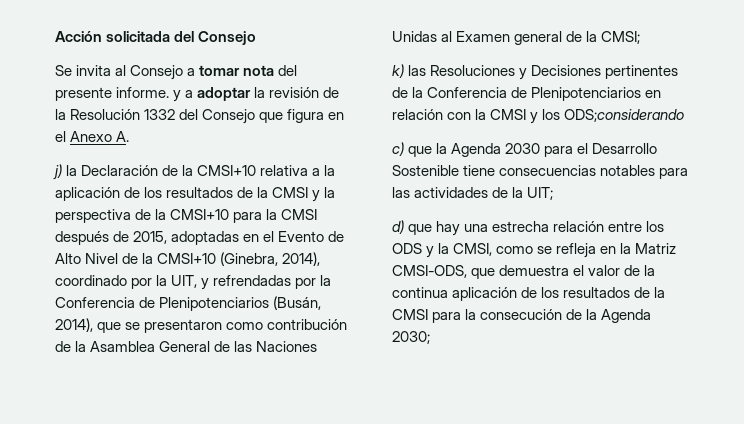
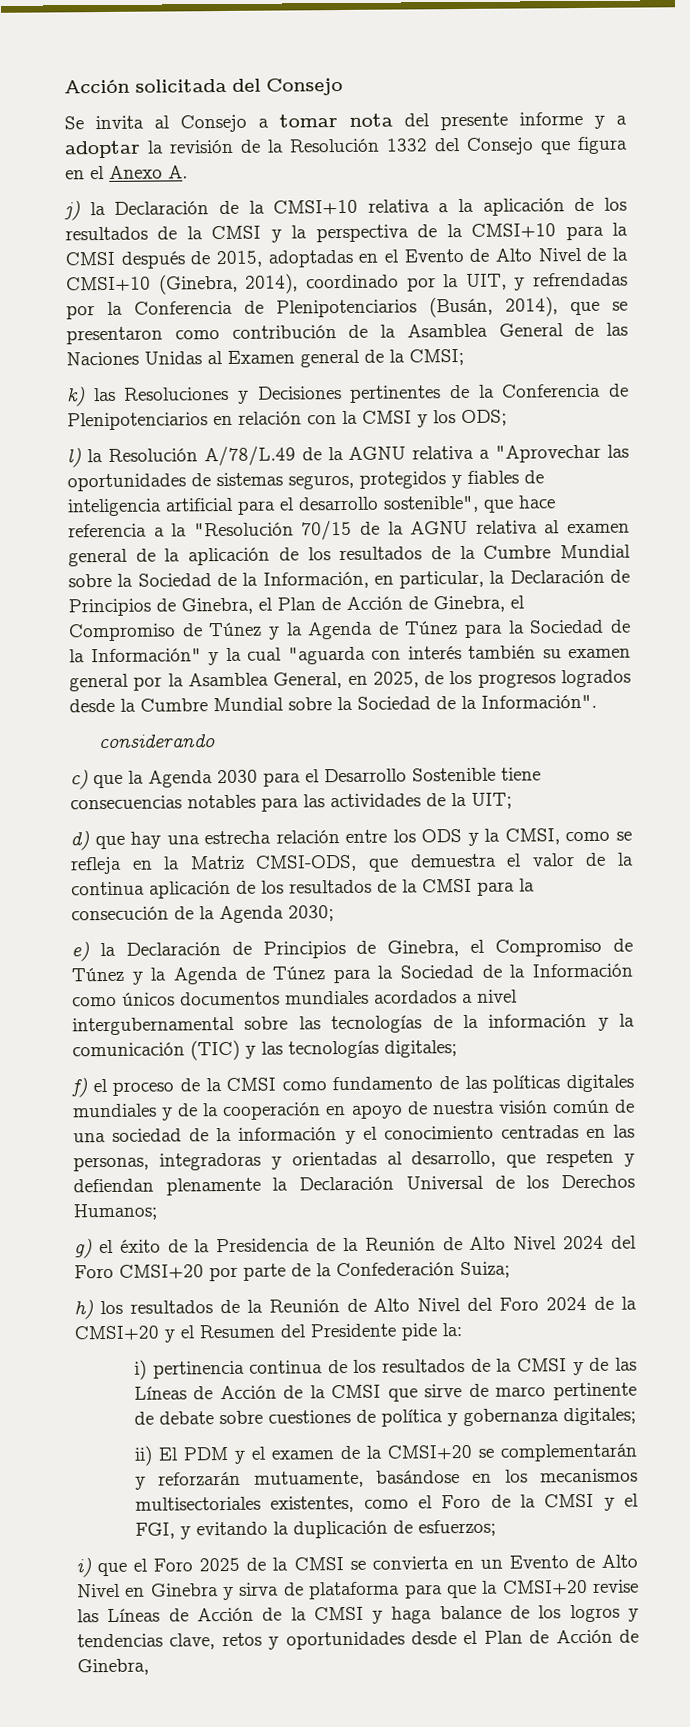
[116,87,170,98] informe. -> [519,111,583,126] informe
[564,109,685,122] ODS;considerando -> [461,409,507,427] [67,444,629,468] [67,470,544,492] [67,495,556,517] [68,519,631,541] [68,544,631,567] [68,569,630,589] [68,595,525,617] [68,619,631,642] [69,645,631,666] [69,669,631,692] [69,694,597,713] [98,734,217,749] ODS; // l) la Resolución A/78/L.49 de la AGNU relativa a "Aprovechar las oportunidades de sistemas seguros, protegidos y fiables de inteligencia artificial para el desarrollo sostenible", que hace referencia a la "Resolución 70/15 de la AGNU relativa al examen general de la aplicación de los resultados de la Cumbre Mundial sobre la Sociedad de la Información, en particular, la Declaración de Principios de Ginebra, el Plan de Acción de Ginebra, el Compromiso de Túnez y la Agenda de Túnez para la Sociedad de la Información" y la cual "aguarda con interés también su examen general por la Asamblea General, en 2025, de los progresos logrados desde la Cumbre Mundial sobre la Sociedad de la Información". // considerando
(430, 337) none -> [71,938,634,962] [71,963,633,985] [72,989,518,1007] [72,1013,635,1036] [72,1039,457,1061] [71,1074,634,1098] [73,1099,635,1121] [73,1124,636,1145] [73,1149,635,1172] [73,1174,635,1196] [73,1203,157,1221] [74,1235,638,1259] [74,1261,510,1282] [74,1296,637,1320] [74,1323,462,1343] [133,1357,637,1380] [133,1382,638,1402] [133,1407,636,1427] [133,1443,639,1466] [134,1468,638,1490] [134,1493,639,1513] [134,1519,496,1540] [76,1554,638,1578] [77,1579,640,1601] [77,1604,640,1624] [77,1629,639,1650] [77,1658,149,1676] // e) la Declaración de Principios de Ginebra, el Compromiso de Túnez y la Agenda de Túnez para la Sociedad de la Información como únicos documentos mundiales acordados a nivel intergubernamental sobre las tecnologías de la información y la comunicación (TIC) y las tecnologías digitales; // f) el proceso de la CMSI como fundamento de las políticas digitales mundiales y de la cooperación en apoyo de nuestra visión común de una sociedad de la información y el conocimiento centradas en las personas, integradoras y orientadas al desarrollo, que respeten y defiendan plenamente la Declaración Universal de los Derechos Humanos; // g) el éxito de la Presidencia de la Reunión de Alto Nivel 2024 del Foro CMSI+20 por parte de la Confederación Suiza; // h) los resultados de la Reunión de Alto Nivel del Foro 2024 de la CMSI+20 y el Resumen del Presidente pide la: // i) pertinencia continua de los resultados de la CMSI y de las Líneas de Acción de la CMSI que sirve de marco pertinente de debate sobre cuestiones de política y gobernanza digitales; // ii) El PDM y el examen de la CMSI+20 se complementarán y reforzarán mutuamente, basándose en los mecanismos multisectoriales existentes, como el Foro de la CMSI y el FGI, y evitando la duplicación de esfuerzos; // i) que el Foro 2025 de la CMSI se convierta en un Evento de Alto Nivel en Ginebra y sirva de plataforma para que la CMSI+20 revise las Líneas de Acción de la CMSI y haga balance de los logros y tendencias clave, retos y oportunidades desde el Plan de Acción de Ginebra,

